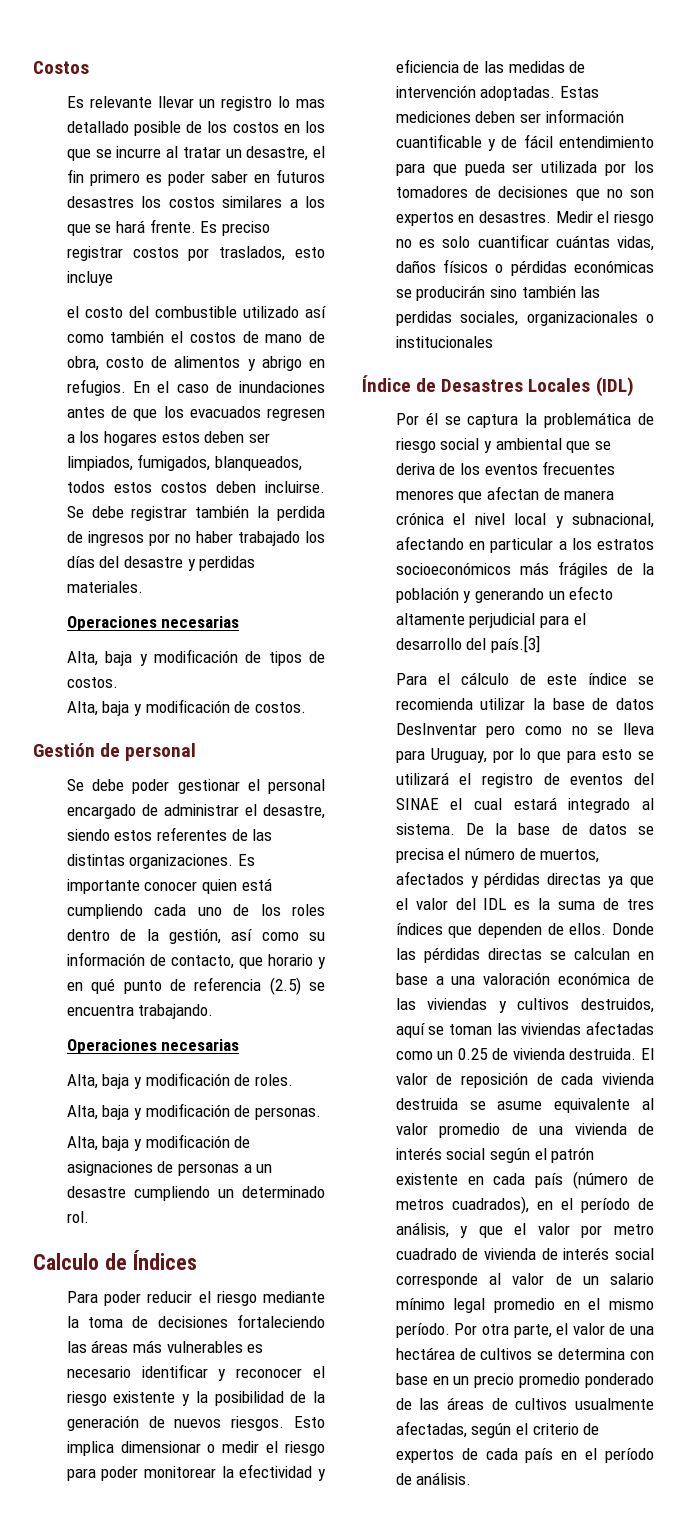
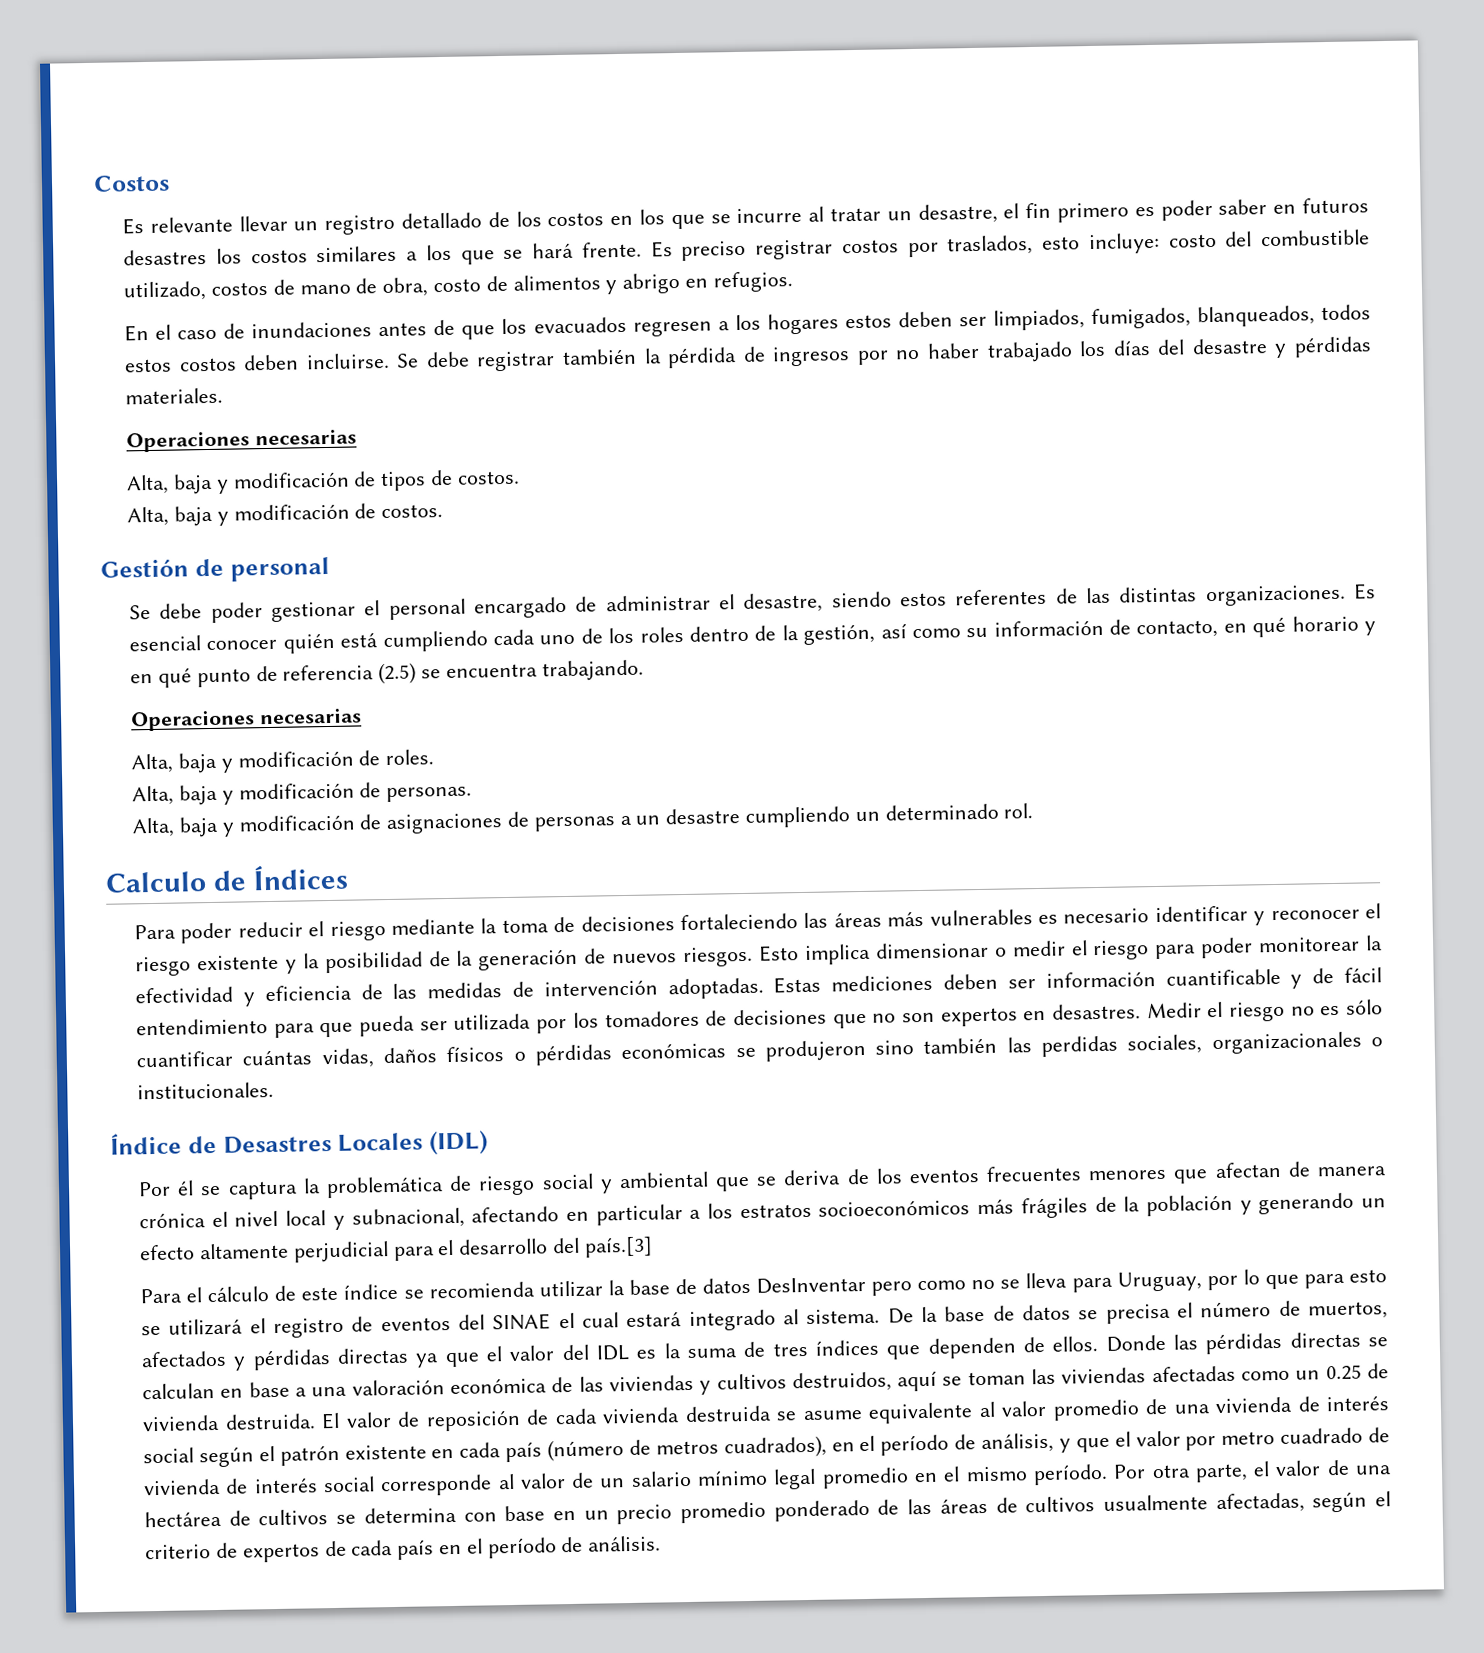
[278,96,325,108] [66,121,181,136] lo mas detallado posible -> [401,212,483,229] detallado
[66,271,113,286] [66,306,79,318] incluye // el -> [1088,232,1160,255] incluye:
[242,306,327,318] [66,330,184,343] utilizado así como también el -> [123,280,208,302] utilizado,
(126, 387) none -> (793, 282) //
[277,506,325,521] perdida -> [667,347,738,369] pérdida
[199,556,256,571] perdidas -> [1293,336,1372,358] pérdidas
[66,879,237,894] importante conocer quien -> [129,632,336,654] esencial conocer quién
[238,957,263,969] que -> [1223,616,1287,638] en qué
[442,236,471,248] solo -> [1346,999,1384,1015] sólo
[416,285,486,301] producirán -> [764,1039,866,1062] produjeron
[395,336,493,348] institucionales -> [137,1081,275,1100] institucionales.

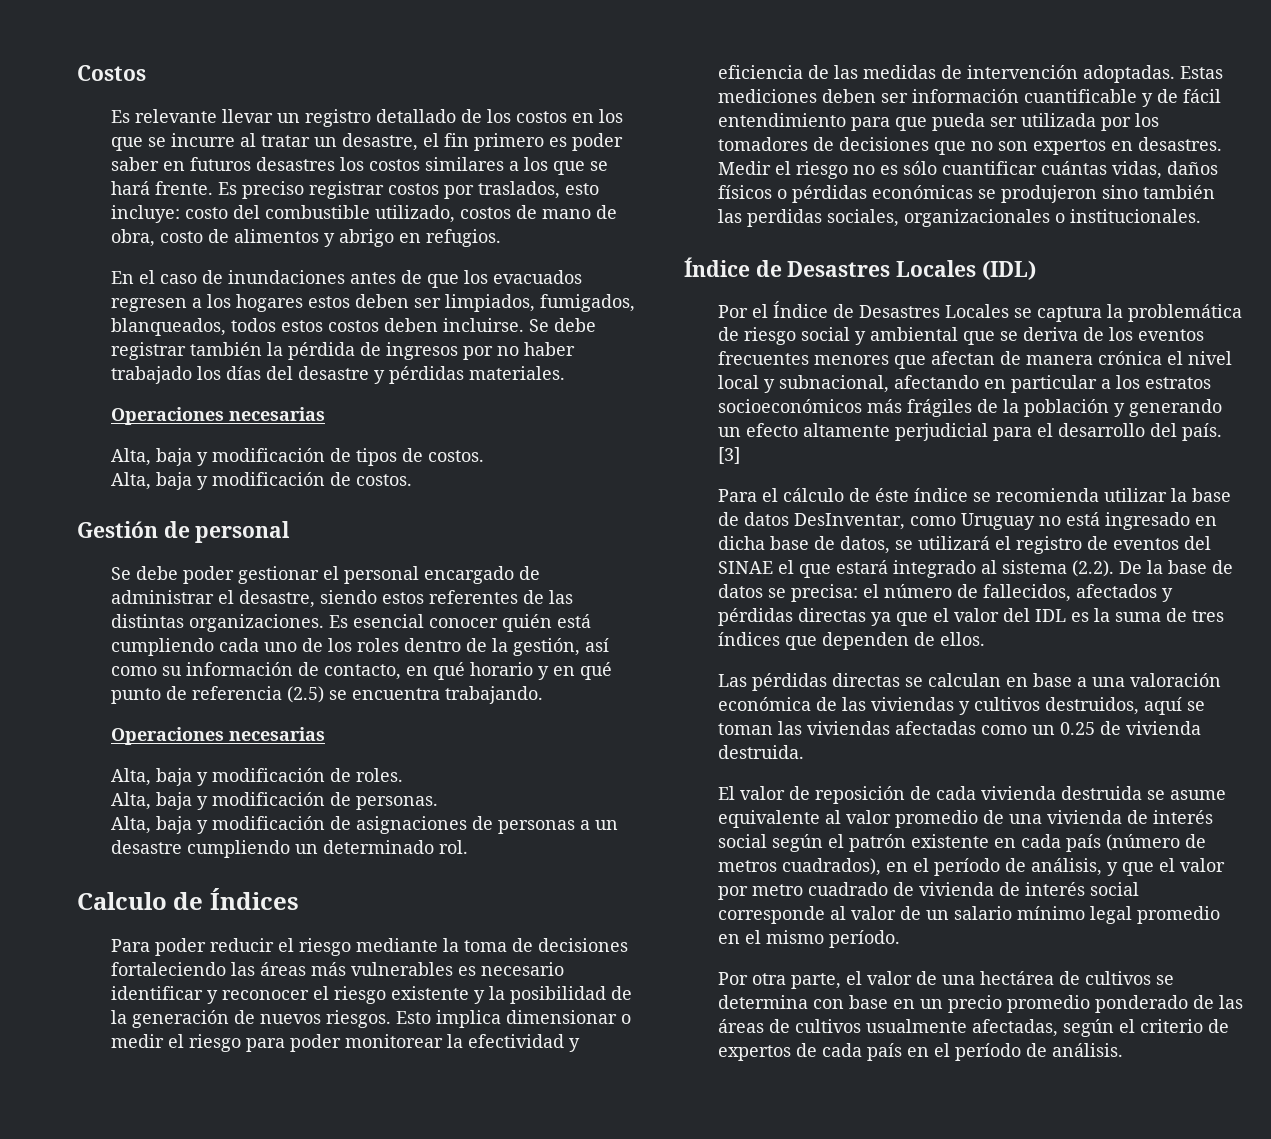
[177,1180,195,1196] él -> [751,301,1009,318] el Índice de Desastres Locales
[583,1236,653,1258] país.[3] -> [1181,423,1222,441] [717,447,740,464] país. [3]
[301,1286,339,1301] este -> [874,488,909,502] éste
[756,1269,1387,1296] DesInventar pero como no se lleva para Uruguay, por lo que para esto -> [793,512,1217,530] [717,536,890,554] DesInventar, como Uruguay no está ingresado en dicha base de datos,
[582,1312,620,1328] cual -> [798,564,831,578] que
[806,1308,881,1324] sistema. -> [1001,560,1114,577] sistema (2.2).
[1105,1303,1171,1324] precisa -> [790,584,858,602] precisa:
[1307,1301,1388,1320] muertos, -> [982,584,1071,602] fallecidos,
[1105,1334,1199,1352] Donde las -> [717,674,747,687] // Las
(316, 1421) none -> (804, 752) //
(1108, 1474) none -> (900, 939) //

